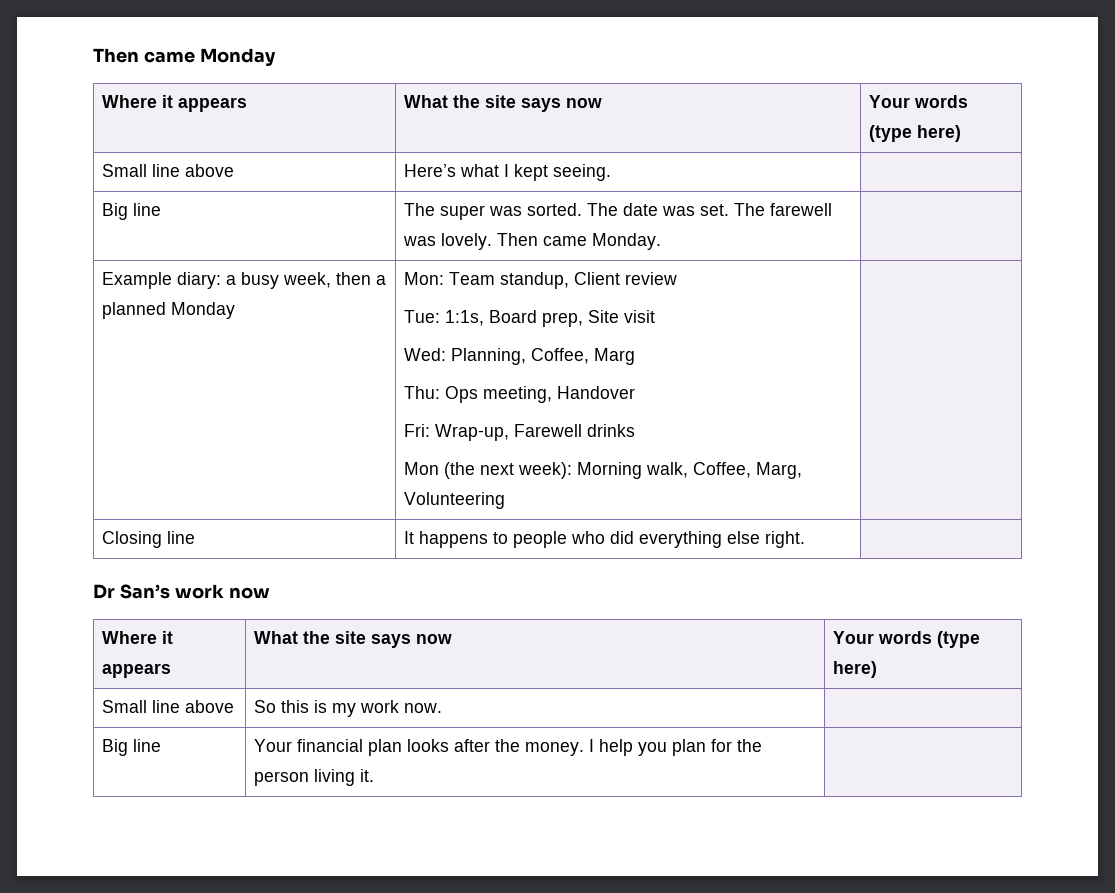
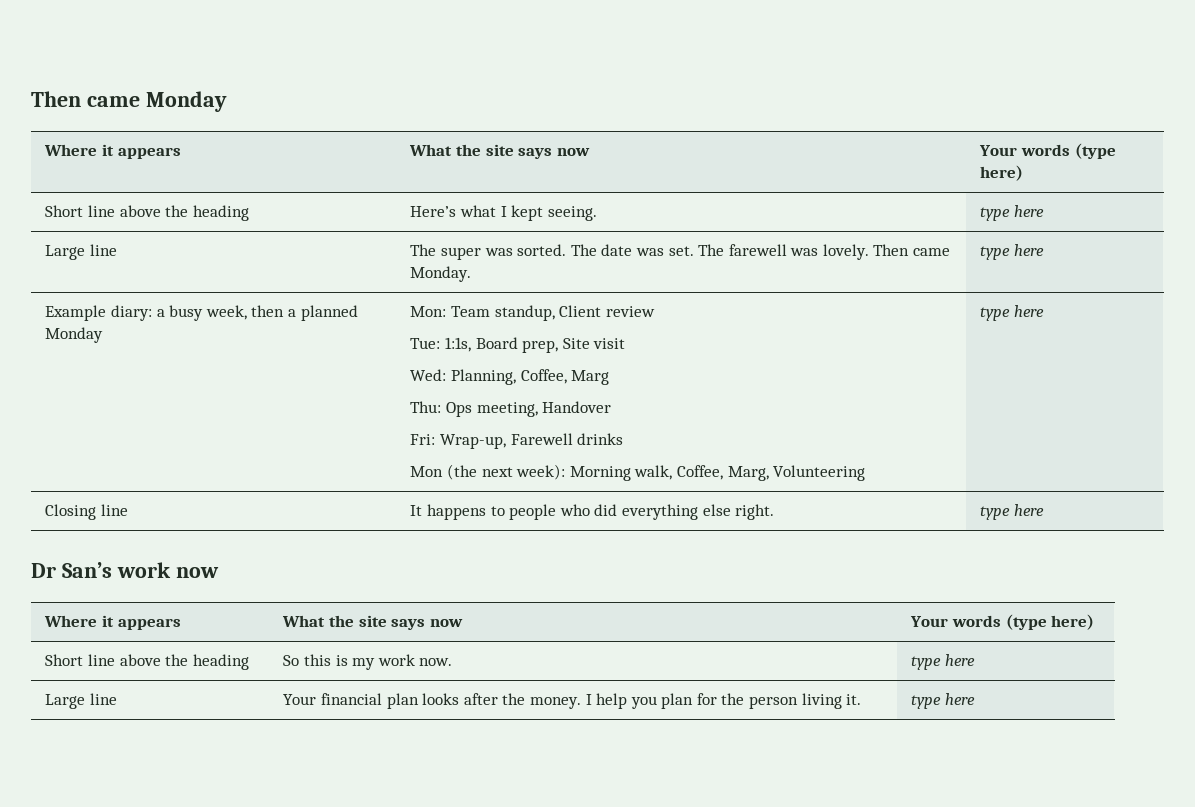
[101,164,234,177] Small line above -> [45,205,249,221] Short line above the heading
[101,203,128,220] // Big -> [980,205,1044,221] [45,245,86,260] type here // Large
(661, 241) none -> [980,244,1044,260] type here
(505, 500) none -> [980,305,1044,321] type here
(805, 539) none -> [980,504,1044,520] type here
[101,700,234,713] Small line above -> [45,654,249,670] Short line above the heading
[101,739,128,756] // Big -> [911,654,975,670] [45,694,86,709] type here // Large
(374, 775) none -> [911,693,975,709] type here

